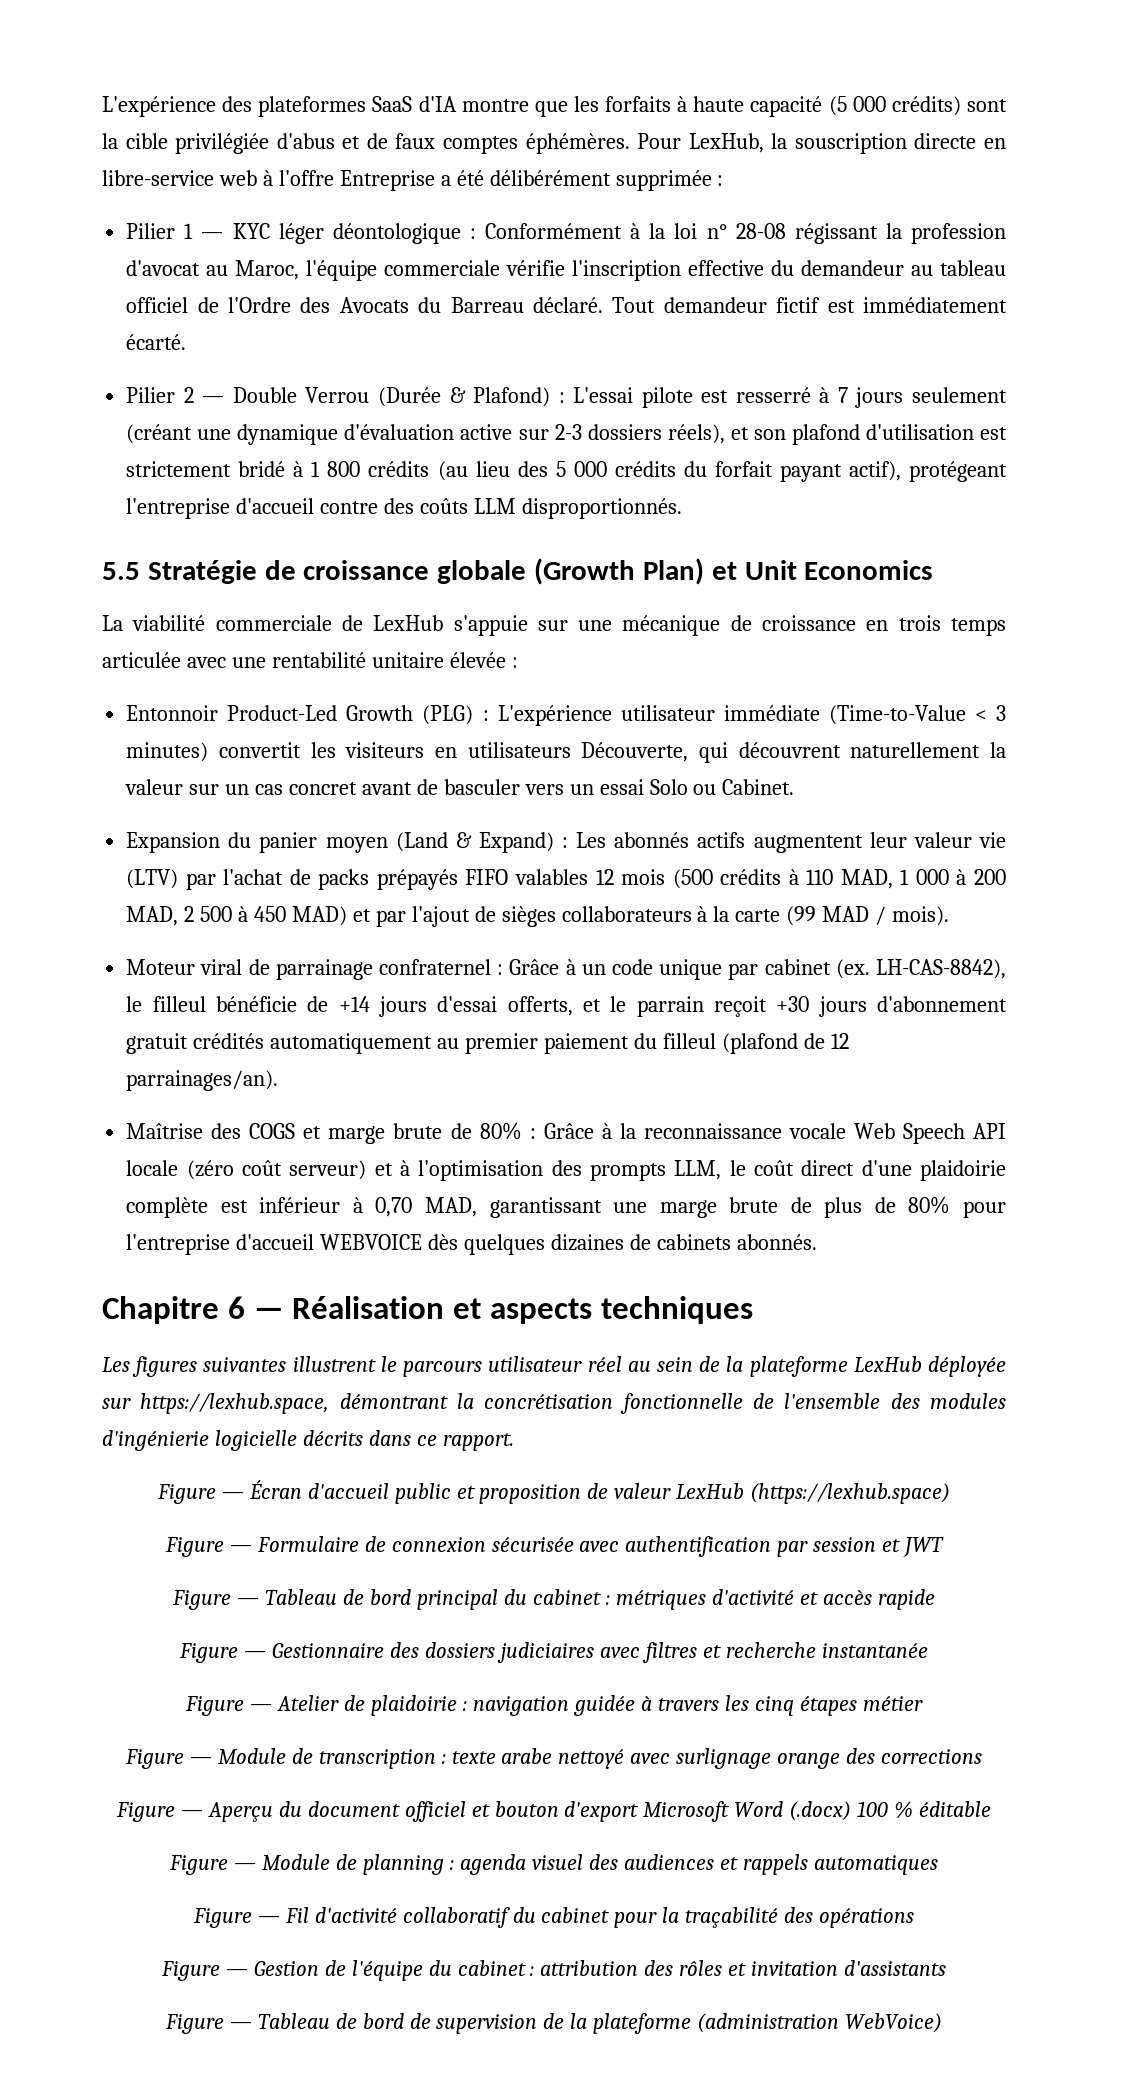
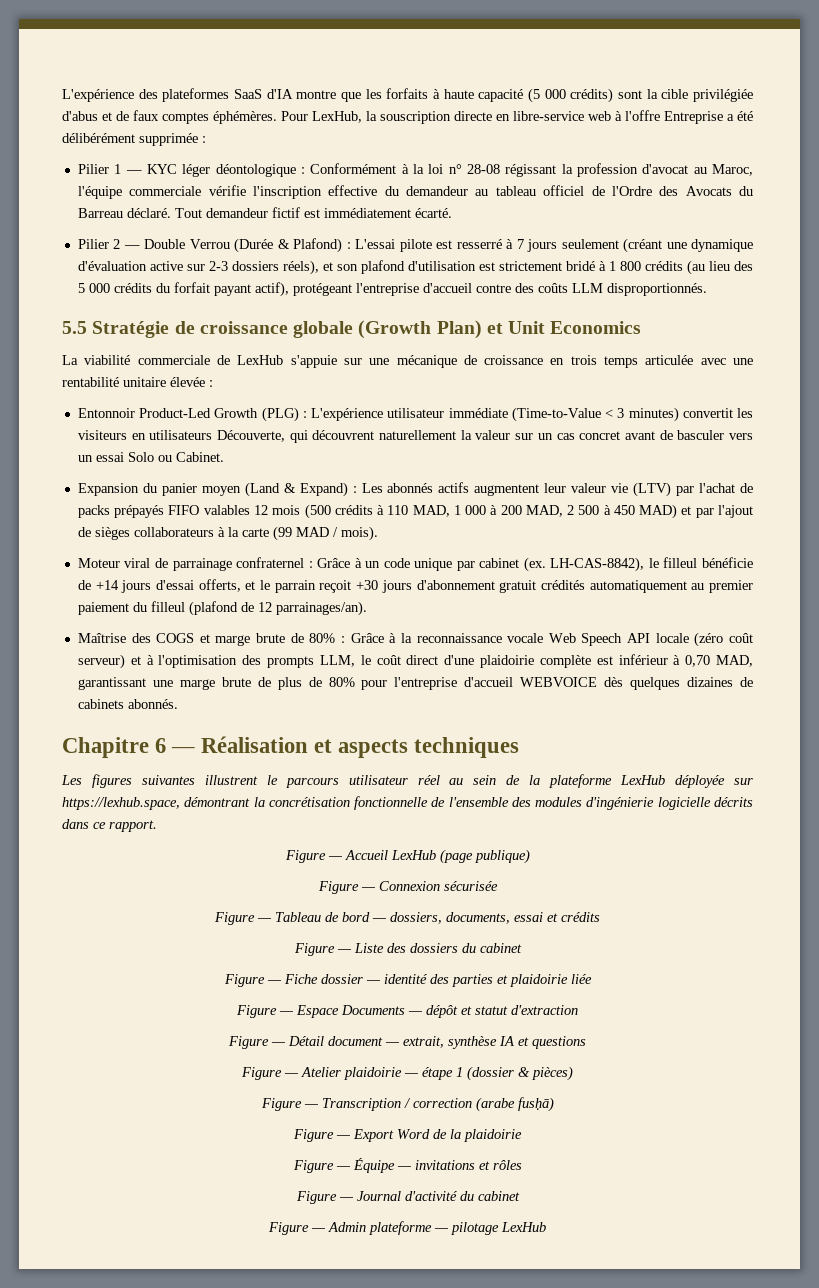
[248,1480,951,1504] [164,1536,945,1557] [172,1589,935,1610] [179,1643,385,1663] Écran d'accueil public et proposition de valeur LexHub (https://lexhub.space) // Figure — Formulaire de connexion sécurisée avec authentification par session et JWT // Figure — Tableau de bord principal du cabinet : métriques d'activité et accès rapide // Figure — Gestionnaire -> [344,849,530,864] [317,881,498,894] [214,912,600,925] [293,943,384,956] Accueil LexHub (page publique) // Figure — Connexion sécurisée // Figure — Tableau de bord — dossiers, documents, essai et crédits // Figure — Liste
[497,1642,928,1663] [185,1695,923,1716] [124,1748,983,1769] [115,1801,992,1822] [169,1854,938,1875] [192,1907,915,1928] [160,1960,947,1981] [164,2013,943,2034] judiciaires avec filtres et recherche instantanée // Figure — Atelier de plaidoirie : navigation guidée à travers les cinq étapes métier // Figure — Module de transcription : texte arabe nettoyé avec surlignage orange des corrections // Figure — Aperçu du document officiel et bouton d'export Microsoft Word (.docx) 100 % éditable // Figure — Module de planning : agenda visuel des audiences et rappels automatiques // Figure — Fil d'activité collaboratif du cabinet pour la traçabilité des opérations // Figure — Gestion de l'équipe du cabinet : attribution des rôles et invitation d'assistants // Figure — Tableau de bord de supervision de la plateforme (administration WebVoice) -> [461,943,522,953] [223,974,592,987] [236,1005,578,1018] [228,1036,586,1049] [241,1066,573,1081] [260,1097,554,1112] [293,1129,522,1142] [292,1158,522,1173] [295,1191,520,1204] [268,1221,546,1235] du cabinet // Figure — Fiche dossier — identité des parties et plaidoirie liée // Figure — Espace Documents — dépôt et statut d'extraction // Figure — Détail document — extrait, synthèse IA et questions // Figure — Atelier plaidoirie — étape 1 (dossier & pièces) // Figure — Transcription / correction (arabe fusḥā) // Figure — Export Word de la plaidoirie // Figure — Équipe — invitations et rôles // Figure — Journal d'activité du cabinet // Figure — Admin plateforme — pilotage LexHub

